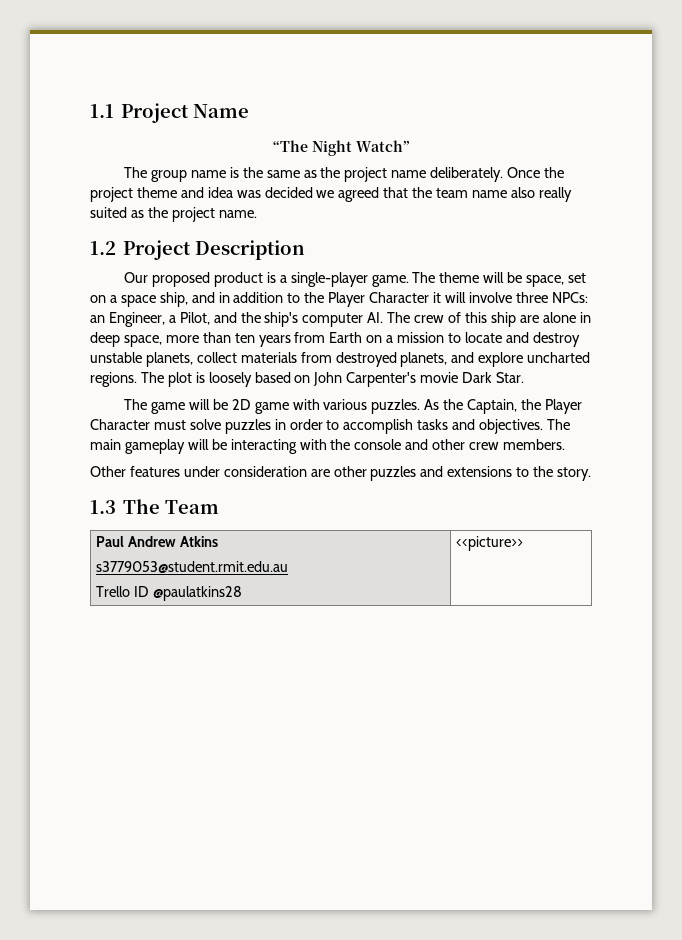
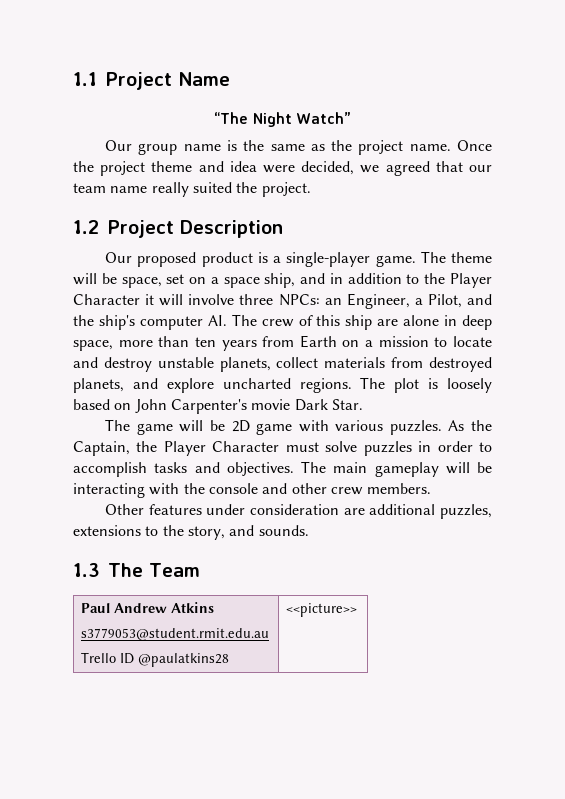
[124,167,148,178] The -> [105,140,133,151] Our
[391,167,504,182] name deliberately. -> [409,144,451,151] name.
[236,187,313,198] was decided -> [263,161,355,175] were decided,
[412,187,433,198] the -> [468,165,492,172] our
[510,187,535,198] also -> (148, 189) none
[130,207,257,222] as the project name. -> [236,182,311,197] the project.
[333,466,592,481] other puzzles and extensions to the story. -> [369,504,492,519] [73,525,309,540] additional puzzles, extensions to the story, and sounds.

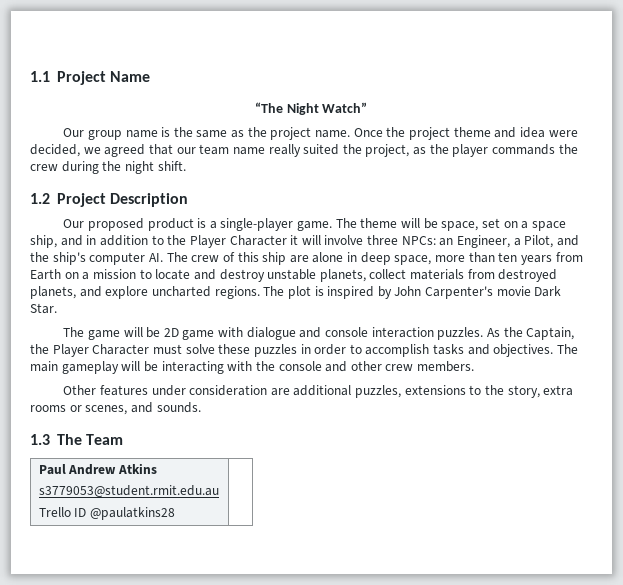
[261,182,311,197] project. -> [365,144,578,157] [30,161,186,174] project, as the player commands the crew during the night shift.
[447,378,492,393] [73,399,132,410] loosely based on -> [327,286,392,299] inspired by
[335,420,384,431] various -> [246,327,434,340] dialogue and console interaction
(358, 446) none -> [218,344,251,354] these
(225, 533) none -> [543,385,574,396] [30,405,128,415] extra rooms or scenes,
[286,603,358,617] <<picture>> -> (175, 513) none

